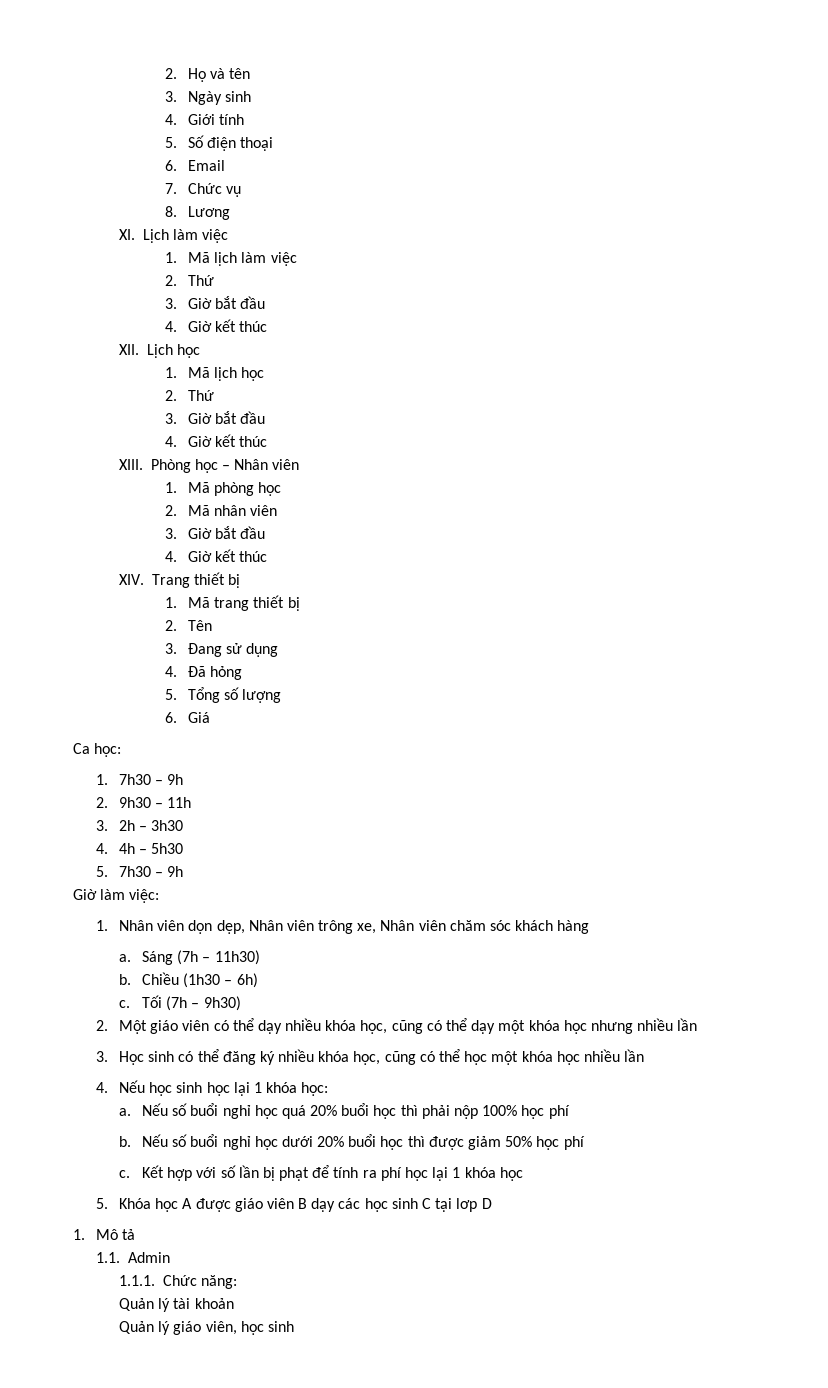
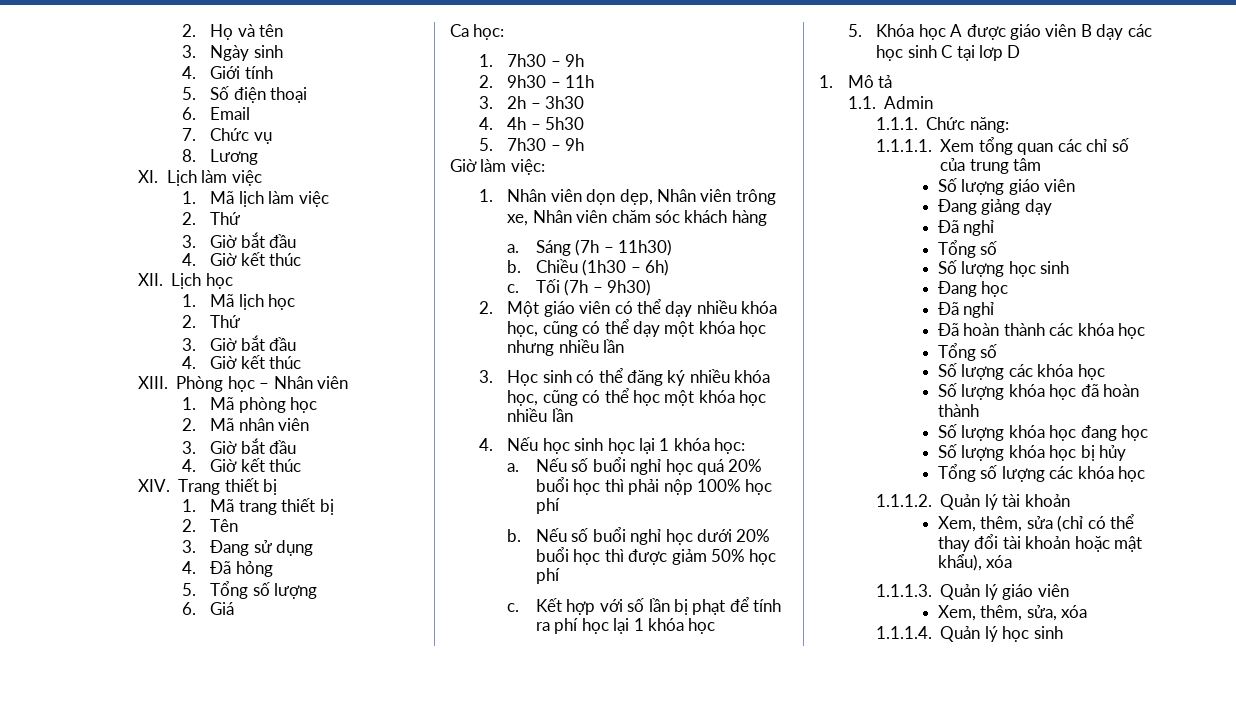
[118,1298,234,1312] [118,1321,237,1335] Quản lý tài khoản // Quản lý giáo viên, -> [876,137,1130,155] [940,158,1042,174] [937,178,1076,195] [937,199,1052,215] [937,220,995,236] [937,240,999,258] [937,260,1070,277] [937,281,1009,297] [937,302,995,318] [937,323,1146,339] [937,343,999,361] [937,363,1105,380] [937,383,1140,400] [937,404,979,417] [937,424,1149,441] [937,444,1127,461] [937,464,1146,482] [876,494,1070,510] [937,514,1135,532] [937,534,1143,552] [937,554,1013,571] [876,584,1069,600] [937,605,1088,621] [876,626,998,642] 1.1.1.1. Xem tổng quan các chỉ số của trung tâm // Số lượng giáo viên // Đang giảng dạy // Đã nghỉ // Tổng số // Số lượng học sinh // Đang học // Đã nghỉ // Đã hoàn thành các khóa học // Tổng số // Số lượng các khóa học // Số lượng khóa học đã hoàn thành // Số lượng khóa học đang học // Số lượng khóa học bị hủy // Tổng số lượng các khóa học // 1.1.1.2. Quản lý tài khoản // Xem, thêm, sửa (chỉ có thể thay đổi tài khoản hoặc mật khẩu), xóa // 1.1.1.3. Quản lý giáo viên // Xem, thêm, sửa, xóa // 1.1.1.4. Quản lý

